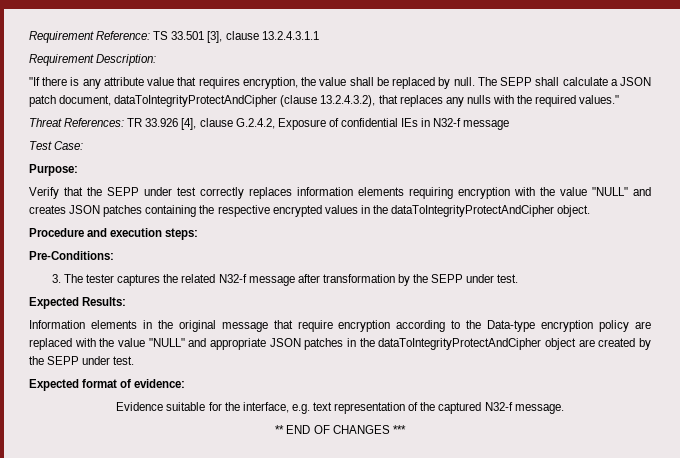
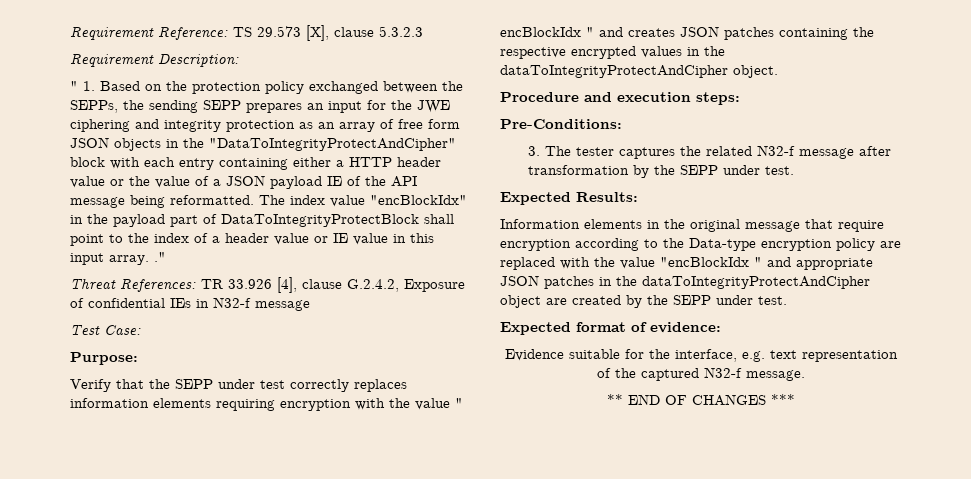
[171,31,319,43] [29,54,157,66] [29,77,651,89] [29,95,620,107] 33.501 [3], clause 13.2.4.3.1.1 // Requirement Description: // "If there is any attribute value that requires encryption, the value shall be replaced by null. The SEPP shall calculate a JSON patch document, dataToIntegrityProtectAndCipher (clause 13.2.4.3.2), that replaces any nulls with the required values." -> [257,25,423,41] [70,54,239,67] [70,81,463,94] [70,100,450,113] [70,119,460,132] [70,137,456,151] [70,157,441,170] [70,175,417,189] [70,195,467,208] [70,214,454,227] [70,233,434,246] [70,252,166,265] 29.573 [X], clause 5.3.2.3 // Requirement Description: // " 1. Based on the protection policy exchanged between the SEPPs, the sending SEPP prepares an input for the JWE ciphering and integrity protection as an array of free form JSON objects in the "DataToIntegrityProtectAndCipher" block with each entry containing either a HTTP header value or the value of a JSON payload IE of the API message being reformatted. The index value "encBlockIdx" in the payload part of DataToIntegrityProtectBlock shall point to the index of a header value or IE value in this input array. ."
[592,187,628,196] "NULL" -> [455,398,463,408] [500,27,594,37] " encBlockIdx "
[148,338,185,347] "NULL" -> [660,257,762,267] "encBlockIdx "

